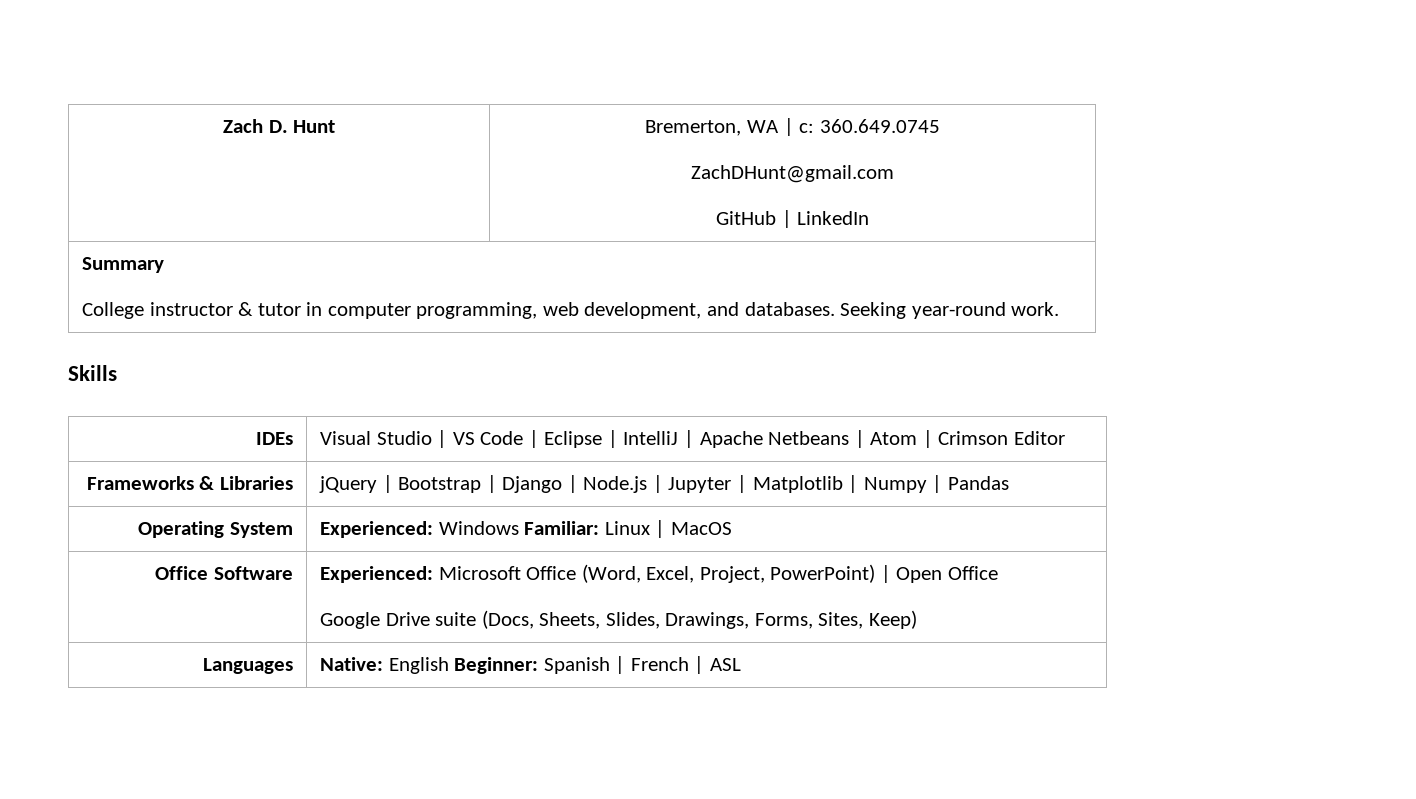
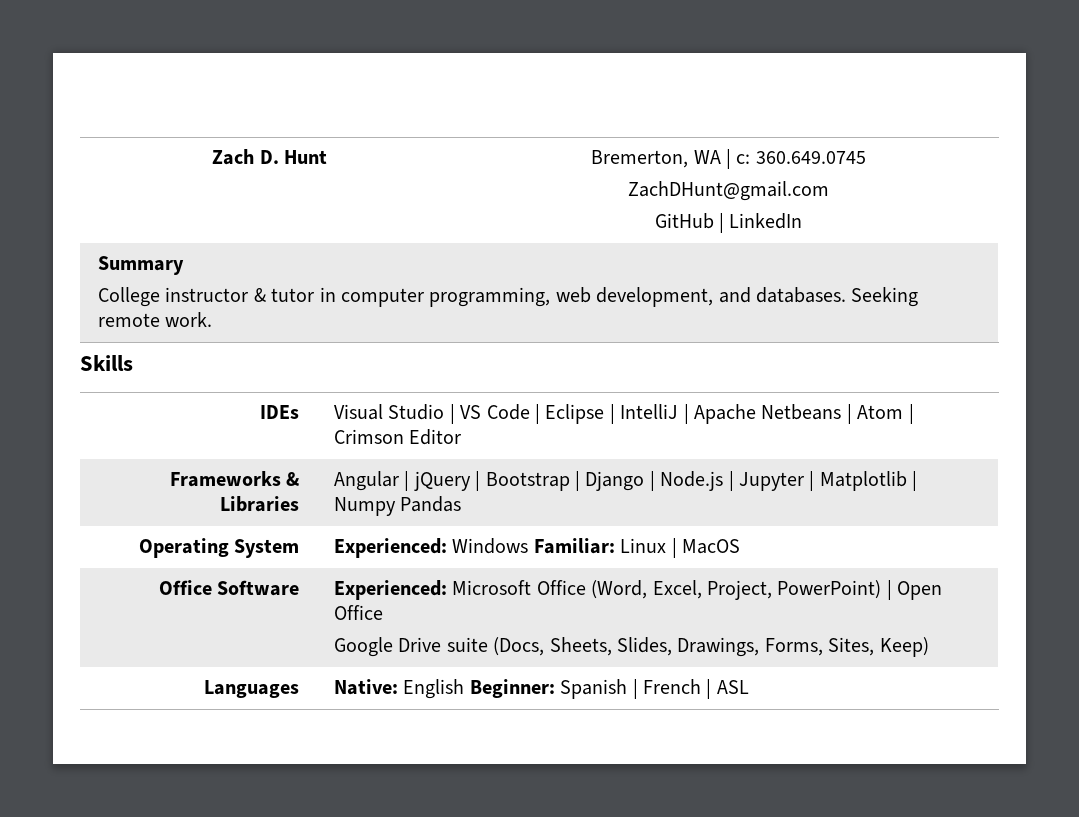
[911,302,1006,319] year-round -> [97,313,160,327] remote
(293, 483) none -> [333,471,410,491] Angular |
[932,475,943,493] | -> (396, 506) none

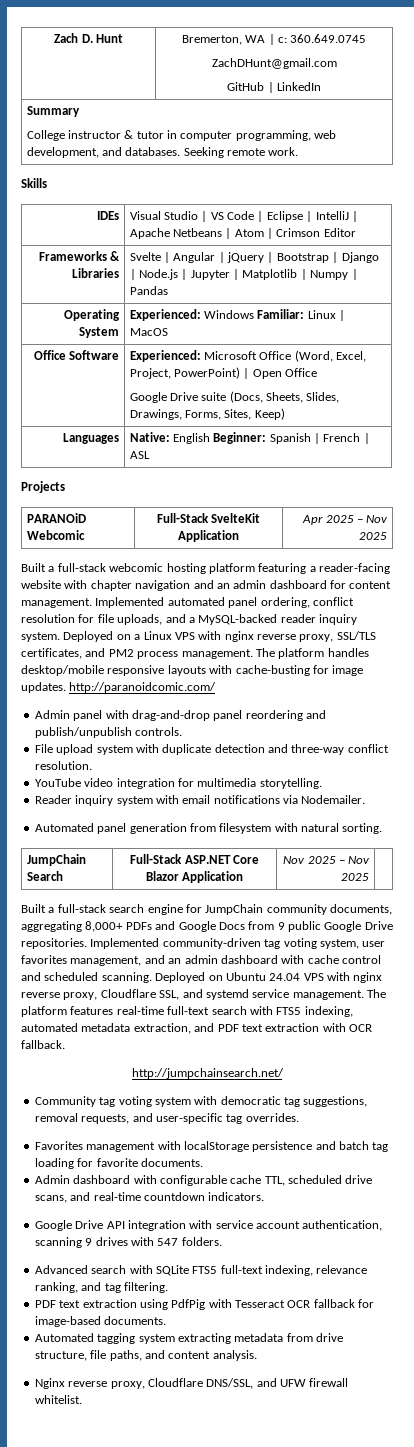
(300, 504) none -> [129,252,170,263] Svelte |
(396, 506) none -> [351,269,358,280] |
(749, 687) none -> [21,481,65,493] [26,513,86,523] [26,530,85,540] [156,513,261,523] [178,530,239,542] [302,515,389,525] [359,532,388,540] [21,563,390,574] [21,580,392,591] [21,597,354,608] [21,614,357,625] [21,631,376,642] [21,648,369,659] [21,665,364,676] [21,682,217,693] [34,710,326,721] [34,727,183,738] [34,744,389,755] [34,761,92,770] [34,778,322,789] [34,795,366,806] [34,823,383,834] [26,854,86,866] [26,871,63,881] [130,854,259,864] [145,871,244,883] [283,856,371,864] [341,873,370,881] [21,904,392,915] [21,921,393,932] [21,938,386,949] [21,955,381,966] [21,972,383,983] [21,989,386,1000] [21,1006,353,1017] [21,1023,372,1034] [21,1040,65,1049] [131,1068,284,1079] [34,1096,368,1107] [34,1113,299,1124] [34,1141,389,1152] [34,1158,203,1169] [34,1175,373,1186] [34,1192,265,1203] [34,1220,383,1231] [34,1237,222,1248] [34,1265,368,1276] [34,1282,168,1293] [34,1299,375,1310] [34,1316,167,1327] [34,1333,343,1344] [34,1350,257,1361] [34,1378,349,1389] [34,1395,82,1404] // Projects // PARANOiD Webcomic | Full-Stack SvelteKit Application | Apr 2025 – Nov 2025 // Built a full-stack webcomic hosting platform featuring a reader-facing website with chapter navigation and an admin dashboard for content management. Implemented automated panel ordering, conflict resolution for file uploads, and a MySQL-backed reader inquiry system. Deployed on a Linux VPS with nginx reverse proxy, SSL/TLS certificates, and PM2 process management. The platform handles desktop/mobile responsive layouts with cache-busting for image updates. http://paranoidcomic.com/ // Admin panel with drag-and-drop panel reordering and publish/unpublish controls. // File upload system with duplicate detection and three-way conflict resolution. // YouTube video integration for multimedia storytelling. // Reader inquiry system with email notifications via Nodemailer. // Automated panel generation from filesystem with natural sorting. // JumpChain Search | Full-Stack ASP.NET Core Blazor Application | Nov 2025 – Nov 2025 | // Built a full-stack search engine for JumpChain community documents, aggregating 8,000+ PDFs and Google Docs from 9 public Google Drive repositories. Implemented community-driven tag voting system, user favorites management, and an admin dashboard with cache control and scheduled scanning. Deployed on Ubuntu 24.04 VPS with nginx reverse proxy, Cloudflare SSL, and systemd service management. The platform features real-time full-text search with FTS5 indexing, automated metadata extraction, and PDF text extraction with OCR fallback. // http://jumpchainsearch.net/ // Community tag voting system with democratic tag suggestions, removal requests, and user-specific tag overrides. // Favorites management with localStorage persistence and batch tag loading for favorite documents. // Admin dashboard with configurable cache TTL, scheduled drive scans, and real-time countdown indicators. // Google Drive API integration with service account authentication, scanning 9 drives with 547 folders. // Advanced search with SQLite FTS5 full-text indexing, relevance ranking, and tag filtering. // PDF text extraction using PdfPig with Tesseract OCR fallback for image-based documents. // Automated tagging system extracting metadata from drive structure, file paths, and content analysis. // Nginx reverse proxy, Cloudflare DNS/SSL, and UFW firewall whitelist.

